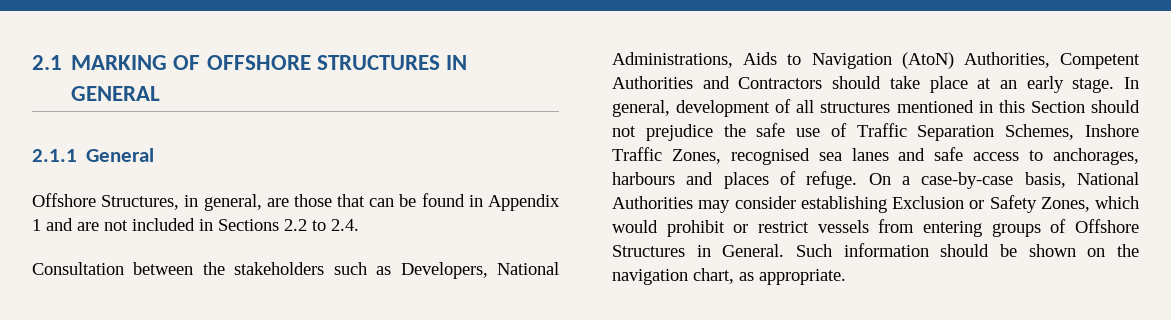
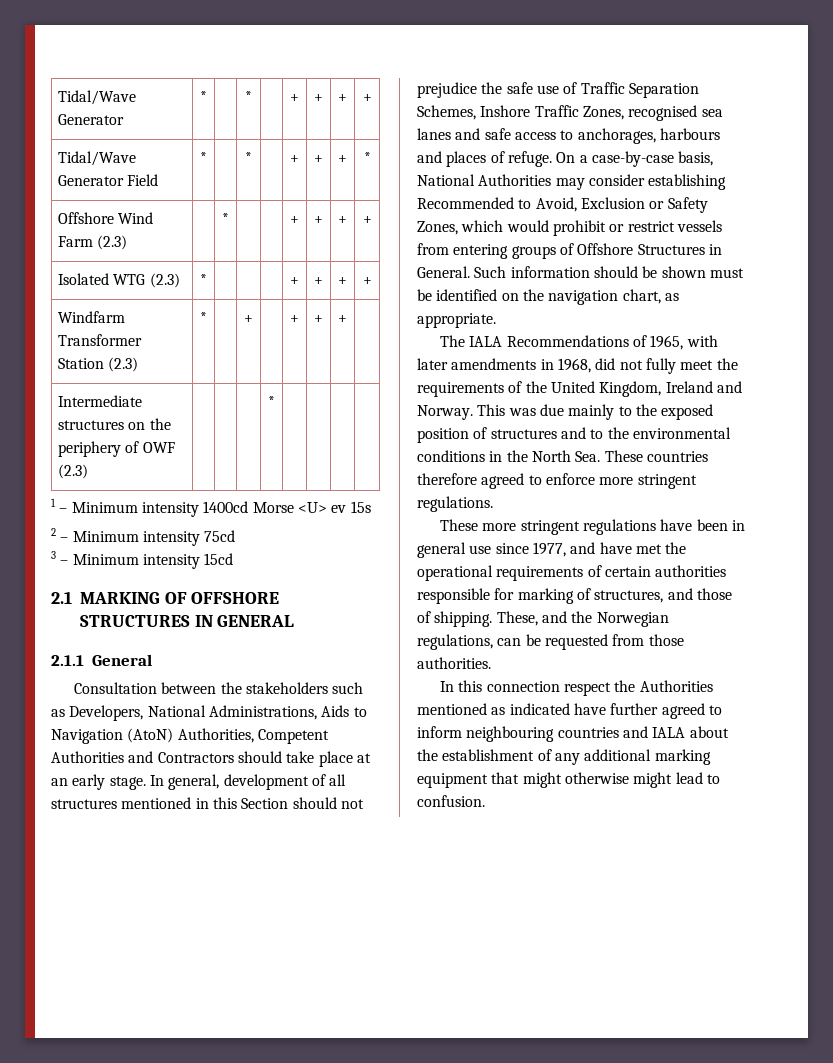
(32, 62) none -> [58,90,137,105] [58,114,125,125] [200,91,207,102] [245,91,252,102] [290,94,299,102] [314,94,323,102] [338,94,347,102] [362,94,372,102] [58,151,137,166] [58,174,159,186] [200,152,207,163] [245,152,252,163] [290,155,299,163] [314,155,323,163] [338,155,347,163] [363,152,371,163] [58,212,154,224] [58,235,128,250] [222,213,229,224] [290,216,299,224] [314,216,323,224] [338,216,347,224] [362,216,372,224] [58,273,180,288] [200,274,207,285] [290,277,299,285] [314,277,323,285] [338,277,347,285] [362,277,372,285] [58,311,126,323] [58,334,143,346] [58,357,139,372] [200,312,207,323] [244,315,253,323] [290,315,299,323] [314,315,323,323] [338,315,347,323] [58,395,143,407] [58,418,171,430] [58,441,175,457] [58,464,89,479] [268,396,275,407] [51,498,56,507] [59,501,371,517] [51,528,56,536] [60,530,236,546] [51,551,56,559] [60,553,234,569] Tidal/Wave Generator | * | | * | | + | + | + | + // Tidal/Wave Generator Field | * | | * | | + | + | + | * // Offshore Wind Farm (2.3) | | * | | | + | + | + | + // Isolated WTG (2.3) | * | | | | + | + | + | + // Windfarm Transformer Station (2.3) | * | | + | | + | + | + | // Intermediate structures on the periphery of OWF (2.3) | | | | * | | | | // 1 – Minimum intensity 1400cd Morse <U> ev 15s // 2 – Minimum intensity 75cd // 3 – Minimum intensity 15cd //
[32,193,560,211] [32,218,359,231] // Offshore Structures, in general, are those that can be found in Appendix 1 and are not included in Sections 2.2 to 2.4. -> (152, 660) none
(887, 204) none -> [417,197,577,212] Recommended to Avoid,
(1076, 250) none -> [709,268,744,278] [417,289,498,301] must be identified
(846, 277) none -> [439,335,718,350] [417,358,738,374] [417,381,742,397] [417,404,714,420] [417,427,731,443] [417,450,708,462] [417,473,697,489] [417,496,493,512] [439,519,745,535] [417,542,687,558] [417,565,727,581] [417,588,732,604] [417,611,669,627] [417,634,684,650] [417,657,491,669] [439,680,713,696] [417,703,722,719] [417,726,729,742] [417,749,711,765] [417,772,720,788] [417,795,485,807] // The IALA Recommendations of 1965, with later amendments in 1968, did not fully meet the requirements of the United Kingdom, Ireland and Norway. This was due mainly to the exposed position of structures and to the environmental conditions in the North Sea. These countries therefore agreed to enforce more stringent regulations. // These more stringent regulations have been in general use since 1977, and have met the operational requirements of certain authorities responsible for marking of structures, and those of shipping. These, and the Norwegian regulations, can be requested from those authorities. // In this connection respect the Authorities mentioned as indicated have further agreed to inform neighbouring countries and IALA about the establishment of any additional marking equipment that might otherwise might lead to confusion.

